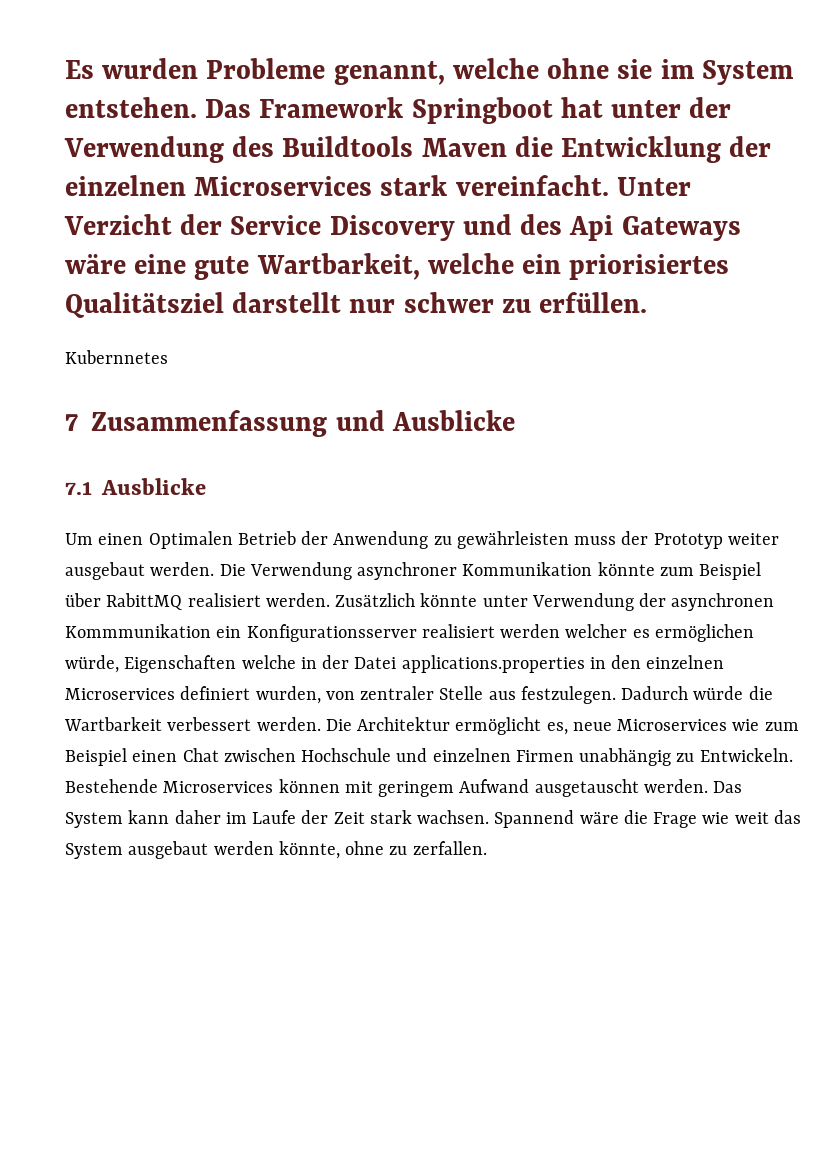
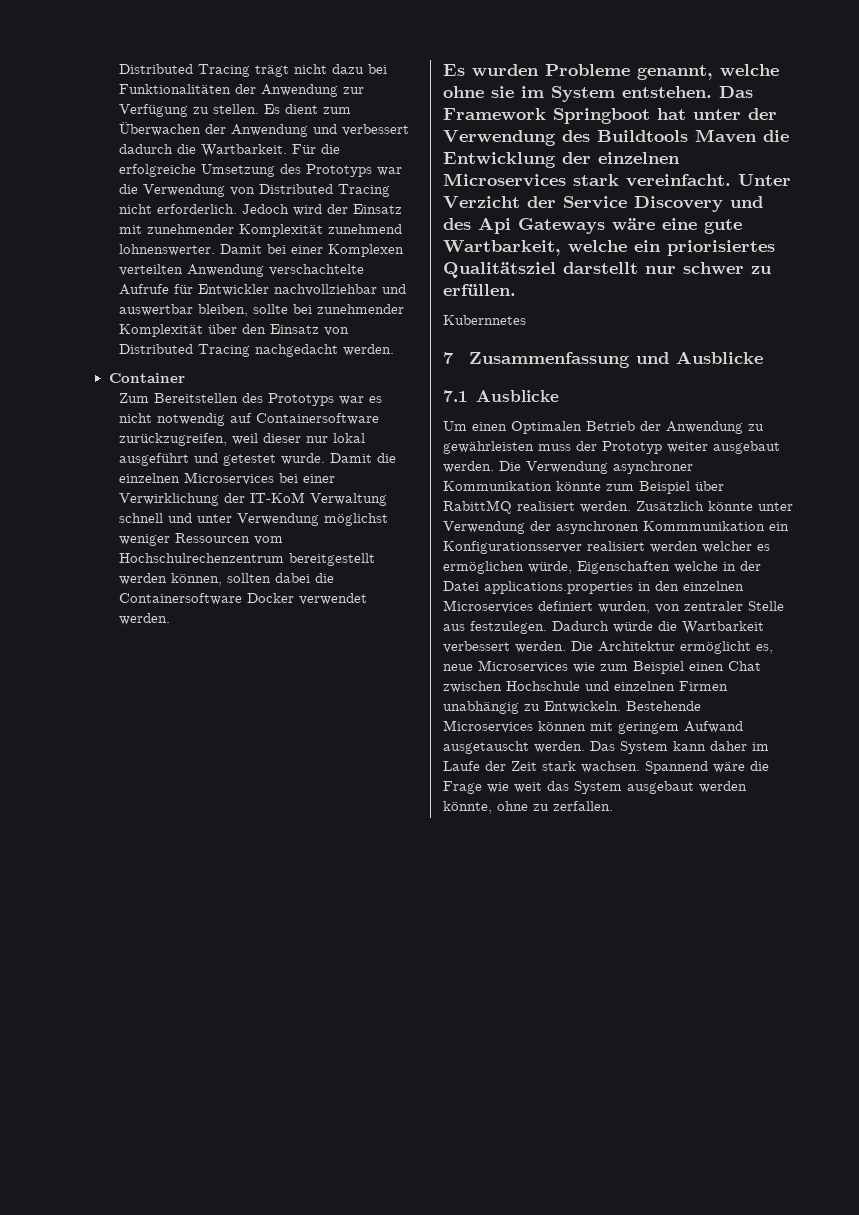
(65, 69) none -> [118,64,387,77] [118,84,364,97] [118,104,351,117] [118,122,409,137] [118,144,340,157] [118,164,402,177] [118,184,390,197] [118,204,402,216] [118,224,402,237] [118,244,404,257] [118,264,364,277] [118,284,406,296] [118,304,404,317] [118,324,349,337] [118,344,394,357] [108,373,185,383] [118,393,382,406] [118,413,379,426] [118,433,365,446] [118,453,396,466] [118,472,335,485] [118,492,387,506] [118,513,388,526] [118,533,283,546] [118,553,375,566] [118,573,334,586] [118,593,367,605] [118,613,170,625] Distributed Tracing trägt nicht dazu bei Funktionalitäten der Anwendung zur Verfügung zu stellen. Es dient zum Überwachen der Anwendung und verbessert dadurch die Wartbarkeit. Für die erfolgreiche Umsetzung des Prototyps war die Verwendung von Distributed Tracing nicht erforderlich. Jedoch wird der Einsatz mit zunehmender Komplexität zunehmend lohnenswerter. Damit bei einer Komplexen verteilten Anwendung verschachtelte Aufrufe für Entwickler nachvollziehbar und auswertbar bleiben, sollte bei zunehmender Komplexität über den Einsatz von Distributed Tracing nachgedacht werden. // Container // Zum Bereitstellen des Prototyps war es nicht notwendig auf Containersoftware zurückzugreifen, weil dieser nur lokal ausgeführt und getestet wurde. Damit die einzelnen Microservices bei einer Verwirklichung der IT-KoM Verwaltung schnell und unter Verwendung möglichst weniger Ressourcen vom Hochschulrechenzentrum bereitgestellt werden können, sollten dabei die Containersoftware Docker verwendet werden. //

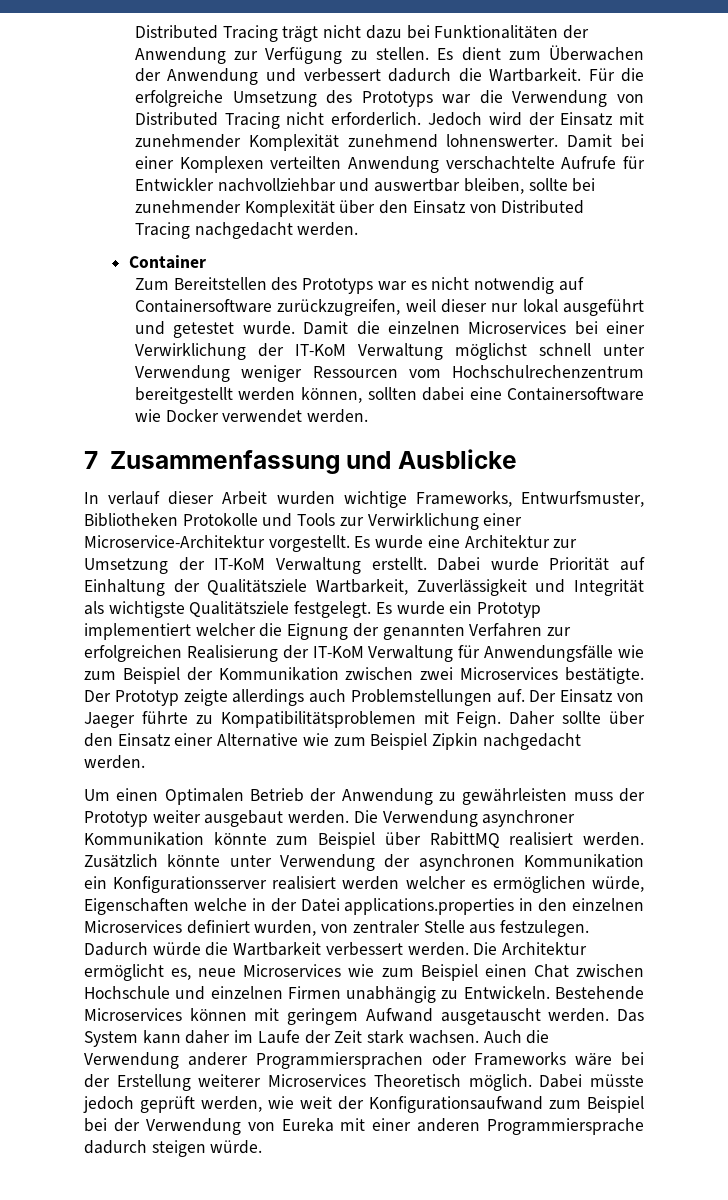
[118,513,388,526] schnell und unter Verwendung möglichst -> [454,343,645,360] [134,365,230,382] möglichst schnell unter Verwendung
[314,573,334,583] [118,593,242,605] die Containersoftware -> [469,387,644,401] [134,409,161,422] eine Containersoftware wie
[443,64,779,80] [443,86,753,102] [443,108,777,124] [443,129,789,146] [443,152,680,168] [443,173,791,187] [443,196,763,212] [443,217,742,234] [443,240,775,256] [443,262,772,278] [443,284,516,296] [443,315,526,325] [443,351,764,368] [443,390,559,402] Es wurden Probleme genannt, welche ohne sie im System entstehen. Das Framework Springboot hat unter der Verwendung des Buildtools Maven die Entwicklung der einzelnen Microservices stark vereinfacht. Unter Verzicht der Service Discovery und des Api Gateways wäre eine gute Wartbarkeit, welche ein priorisiertes Qualitätsziel darstellt nur schwer zu erfüllen. // Kubernnetes // 7 Zusammenfassung und Ausblicke // 7.1 Ausblicke -> [84,449,517,474] [84,491,644,508] [84,513,523,530] [84,535,578,552] [84,557,645,574] [84,579,644,596] [84,601,542,618] [84,623,572,640] [84,645,644,662] [84,667,645,684] [84,689,644,706] [84,711,645,728] [84,733,581,750] [84,755,145,769] 7 Zusammenfassung und Ausblicke // In verlauf dieser Arbeit wurden wichtige Frameworks, Entwurfsmuster, Bibliotheken Protokolle und Tools zur Verwirklichung einer Microservice-Architektur vorgestellt. Es wurde eine Architektur zur Umsetzung der IT-KoM Verwaltung erstellt. Dabei wurde Priorität auf Einhaltung der Qualitätsziele Wartbarkeit, Zuverlässigkeit und Integrität als wichtigste Qualitätsziele festgelegt. Es wurde ein Prototyp implementiert welcher die Eignung der genannten Verfahren zur erfolgreichen Realisierung der IT-KoM Verwaltung für Anwendungsfälle wie zum Beispiel der Kommunikation zwischen zwei Microservices bestätigte. Der Prototyp zeigte allerdings auch Problemstellungen auf. Der Einsatz von Jaeger führte zu Kompatibilitätsproblemen mit Feign. Daher sollte über den Einsatz einer Alternative wie zum Beispiel Zipkin nachgedacht werden.
[643,521,765,531] Kommmunikation -> [524,854,644,868] Kommunikation
[645,761,769,774] [443,781,747,794] [443,801,613,814] Spannend wäre die Frage wie weit das System ausgebaut werden könnte, ohne zu zerfallen. -> [483,1030,550,1044] [84,1052,644,1069] [84,1074,644,1091] [83,1096,644,1113] [84,1118,644,1135] [84,1140,263,1157] Auch die Verwendung anderer Programmiersprachen oder Frameworks wäre bei der Erstellung weiterer Microservices Theoretisch möglich. Dabei müsste jedoch geprüft werden, wie weit der Konfigurationsaufwand zum Beispiel bei der Verwendung von Eureka mit einer anderen Programmiersprache dadurch steigen würde.

